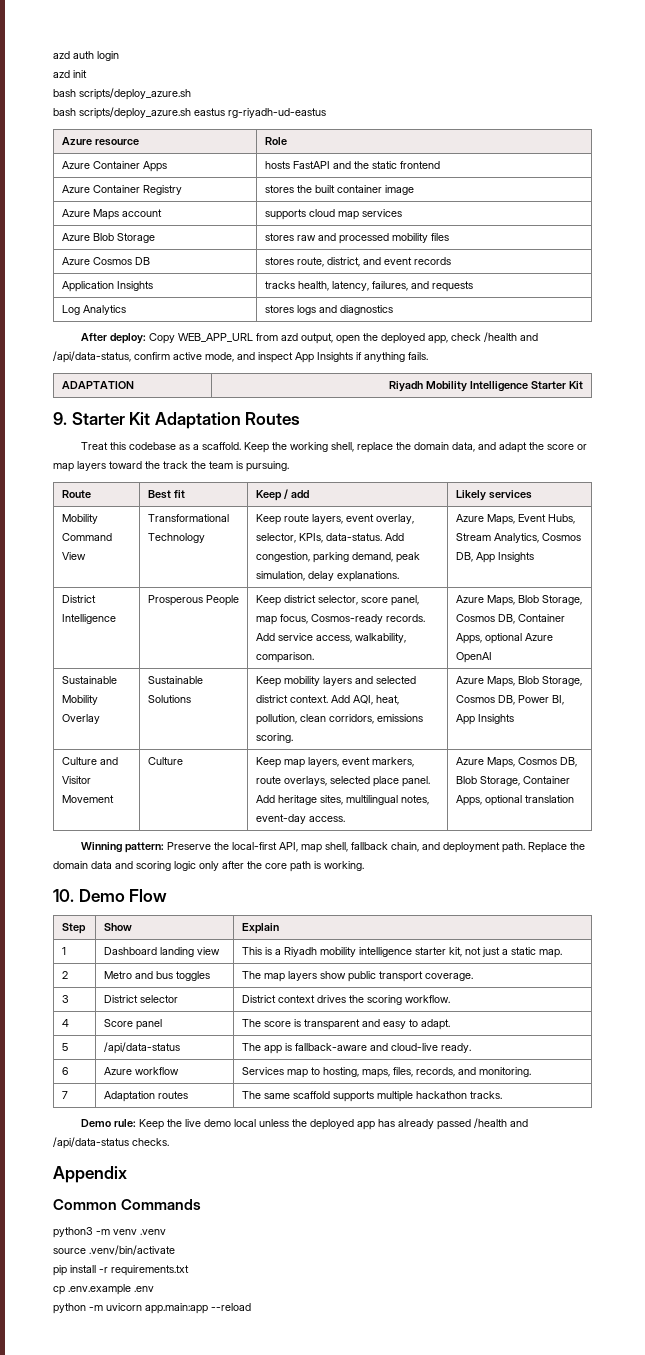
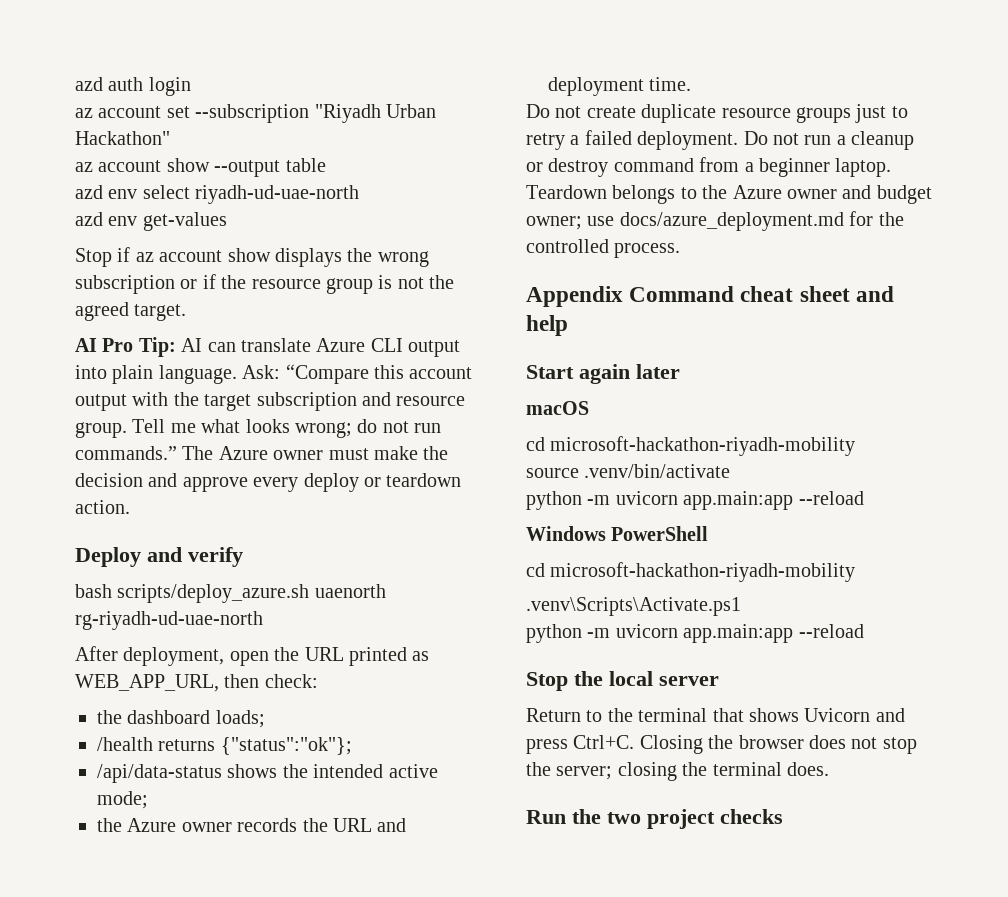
[53,70,87,78] [53,88,191,100] [53,107,326,119] [61,137,139,146] [264,137,287,145] [61,161,167,172] [264,161,440,169] [61,185,182,195] [264,185,414,195] [61,209,162,220] [264,209,402,220] [61,233,155,243] [264,233,449,244] [61,257,150,265] [264,257,451,267] [61,281,153,292] [264,281,473,292] [61,305,126,315] [264,305,393,315] [81,332,539,344] [53,351,428,363] [61,381,134,389] [389,381,584,392] [53,412,301,429] [81,442,588,453] [53,461,289,472] [61,490,91,498] [147,490,185,499] [255,489,309,501] [455,490,532,501] [61,514,98,524] [61,533,112,541] [61,552,86,560] [147,514,229,522] [147,533,205,543] [255,514,414,525] [255,533,404,543] [255,552,420,563] [255,571,399,582] [455,514,575,525] [455,533,581,543] [455,552,534,563] [61,595,96,603] [61,614,116,624] [147,595,239,606] [255,595,419,606] [255,614,425,625] [255,633,406,643] [255,652,314,663] [455,595,582,606] [455,614,565,624] [455,633,553,644] [455,652,492,663] [61,676,117,684] [61,695,98,705] [61,714,100,724] [147,676,203,684] [147,695,191,703] [255,676,416,687] [255,695,399,705] [255,714,423,725] [255,733,293,743] [455,676,582,687] [455,695,564,705] [455,714,514,725] [61,757,118,765] [61,776,91,784] [61,795,114,803] [147,757,183,765] [255,757,414,768] [255,776,430,787] [255,795,429,805] [255,814,345,824] [455,757,577,768] [455,776,570,786] [455,795,574,806] [81,842,586,853] [53,861,364,872] [53,889,168,902] [61,923,86,934] [103,923,132,931] [241,923,279,934] [61,947,66,955] [103,947,220,957] [241,947,562,958] [61,971,68,979] [103,971,210,981] [241,971,473,982] [61,995,69,1003] [103,995,178,1003] [241,995,450,1005] [61,1019,69,1027] [103,1019,162,1030] [241,1019,450,1030] [61,1043,68,1051] [103,1042,180,1054] [241,1043,471,1054] [61,1067,68,1075] [103,1067,179,1075] [241,1067,531,1078] [61,1091,68,1099] [103,1091,188,1102] [241,1091,502,1102] [81,1118,529,1130] [53,1137,169,1149] [53,1166,127,1183] [53,1199,202,1210] [53,1227,166,1238] [53,1245,175,1255] [53,1265,189,1276] [53,1284,154,1295] [53,1303,251,1314] azd init // bash scripts/deploy_azure.sh // bash scripts/deploy_azure.sh eastus rg-riyadh-ud-eastus // Azure resource | Role // Azure Container Apps | hosts FastAPI and the static frontend // Azure Container Registry | stores the built container image // Azure Maps account | supports cloud map services // Azure Blob Storage | stores raw and processed mobility files // Azure Cosmos DB | stores route, district, and event records // Application Insights | tracks health, latency, failures, and requests // Log Analytics | stores logs and diagnostics // After deploy: Copy WEB_APP_URL from azd output, open the deployed app, check /health and /api/data-status, confirm active mode, and inspect App Insights if anything fails. // ADAPTATION | Riyadh Mobility Intelligence Starter Kit // 9. Starter Kit Adaptation Routes // Treat this codebase as a scaffold. Keep the working shell, replace the domain data, and adapt the score or map layers toward the track the team is pursuing. // Route | Best fit | Keep / add | Likely services // Mobility Command View | Transformational Technology | Keep route layers, event overlay, selector, KPIs, data-status. Add congestion, parking demand, peak simulation, delay explanations. | Azure Maps, Event Hubs, Stream Analytics, Cosmos DB, App Insights // District Intelligence | Prosperous People | Keep district selector, score panel, map focus, Cosmos-ready records. Add service access, walkability, comparison. | Azure Maps, Blob Storage, Cosmos DB, Container Apps, optional Azure OpenAI // Sustainable Mobility Overlay | Sustainable Solutions | Keep mobility layers and selected district context. Add AQI, heat, pollution, clean corridors, emissions scoring. | Azure Maps, Blob Storage, Cosmos DB, Power BI, App Insights // Culture and Visitor Movement | Culture | Keep map layers, event markers, route overlays, selected place panel. Add heritage sites, multilingual notes, event-day access. | Azure Maps, Cosmos DB, Blob Storage, Container Apps, optional translation // Winning pattern: Preserve the local-first API, map shell, fallback chain, and deployment path. Replace the domain data and scoring logic only after the core path is working. // 10. Demo Flow // Step | Show | Explain // 1 | Dashboard landing view | This is a Riyadh mobility intelligence starter kit, not just a static map. // 2 | Metro and bus toggles | The map layers show public transport coverage. // 3 | District selector | District context drives the scoring workflow. // 4 | Score panel | The score is transparent and easy to adapt. // 5 | /api/data-status | The app is fallback-aware and cloud-live ready. // 6 | Azure workflow | Services map to hosting, maps, files, records, and monitoring. // 7 | Adaptation routes | The same scaffold supports multiple hackathon tracks. // Demo rule: Keep the live demo local unless the deployed app has already passed /health and /api/data-status checks. // Appendix // Common Commands // python3 -m venv .venv // source .venv/bin/activate // pip install -r requirements.txt // cp .env.example .env // python -m uvicorn app.main:app --reload -> [75,104,436,123] [75,131,170,145] [75,158,326,177] [75,185,360,204] [75,212,227,231] [75,247,429,267] [75,274,455,294] [75,302,187,321] [75,337,461,357] [75,364,473,384] [75,392,466,411] [75,419,442,438] [75,446,449,460] [75,473,462,492] [75,500,130,514] [75,547,243,567] [75,584,386,603] [75,611,263,630] [75,646,430,666] [75,674,318,692] [97,710,265,728] [97,737,352,755] [97,764,438,783] [97,791,148,809] [97,818,407,832] [548,77,692,96] [526,104,908,123] [526,130,915,150] [526,157,892,177] [526,185,932,204] [526,211,904,231] [526,239,681,258] [526,286,894,307] [526,315,568,336] [526,364,680,384] [526,401,589,415] [526,436,856,456] [526,464,731,478] [526,491,864,510] [526,526,709,541] [526,562,856,582] [526,597,741,616] [526,624,864,643] [526,671,719,691] [526,708,905,722] [526,735,917,754] [526,762,829,781] [526,809,783,829] az account set --subscription "Riyadh Urban Hackathon" // az account show --output table // azd env select riyadh-ud-uae-north // azd env get-values // Stop if az account show displays the wrong subscription or if the resource group is not the agreed target. // AI Pro Tip: AI can translate Azure CLI output into plain language. Ask: “Compare this account output with the target subscription and resource group. Tell me what looks wrong; do not run commands.” The Azure owner must make the decision and approve every deploy or teardown action. // Deploy and verify // bash scripts/deploy_azure.sh uaenorth rg-riyadh-ud-uae-north // After deployment, open the URL printed as WEB_APP_URL, then check: // the dashboard loads; // /health returns {"status":"ok"}; // /api/data-status shows the intended active mode; // the Azure owner records the URL and deployment time. // Do not create duplicate resource groups just to retry a failed deployment. Do not run a cleanup or destroy command from a beginner laptop. Teardown belongs to the Azure owner and budget owner; use docs/azure_deployment.md for the controlled process. // Appendix Command cheat sheet and help // Start again later // macOS // cd microsoft-hackathon-riyadh-mobility // source .venv/bin/activate // python -m uvicorn app.main:app --reload // Windows PowerShell // cd microsoft-hackathon-riyadh-mobility // .venv\Scripts\Activate.ps1 // python -m uvicorn app.main:app --reload // Stop the local server // Return to the terminal that shows Uvicorn and press Ctrl+C. Closing the browser does not stop the server; closing the terminal does. // Run the two project checks

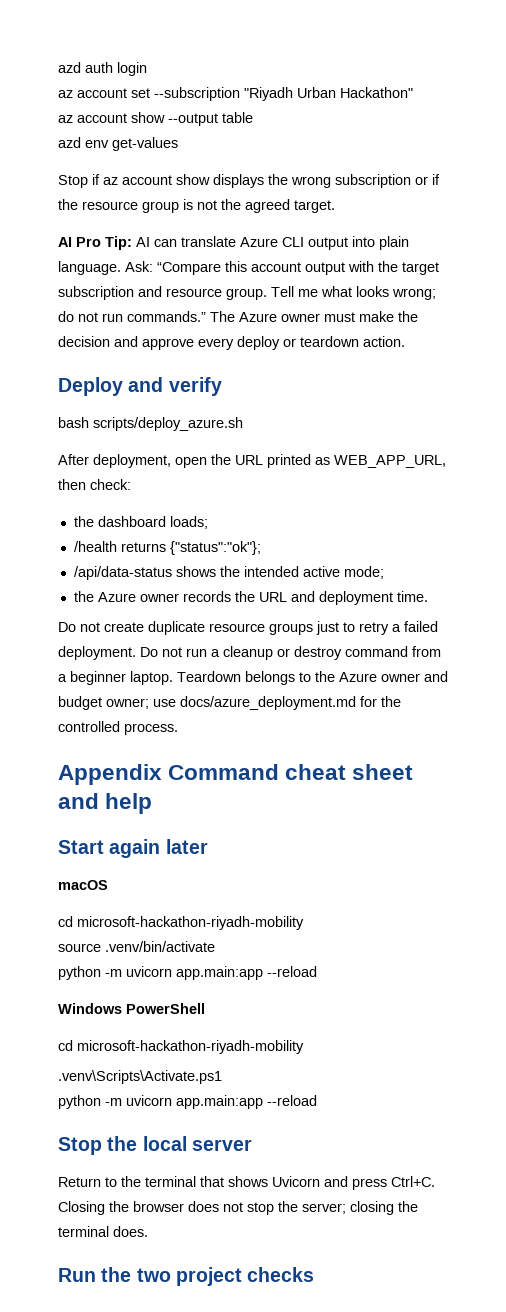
[75,185,360,204] // azd env select riyadh-ud-uae-north -> (253, 117) none
[314,584,386,598] [75,611,263,630] uaenorth rg-riyadh-ud-uae-north -> (243, 424) none

